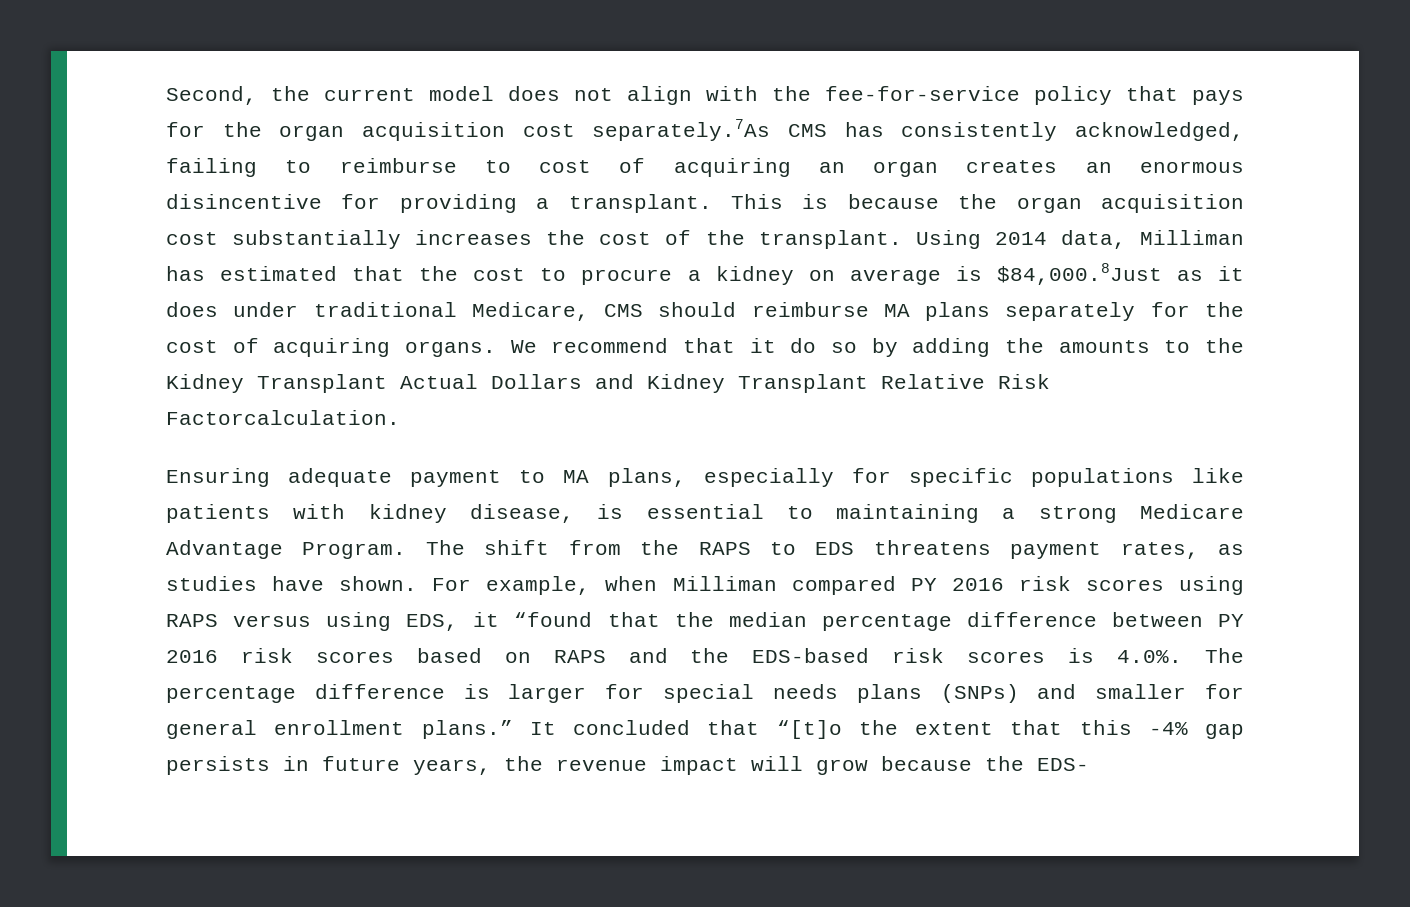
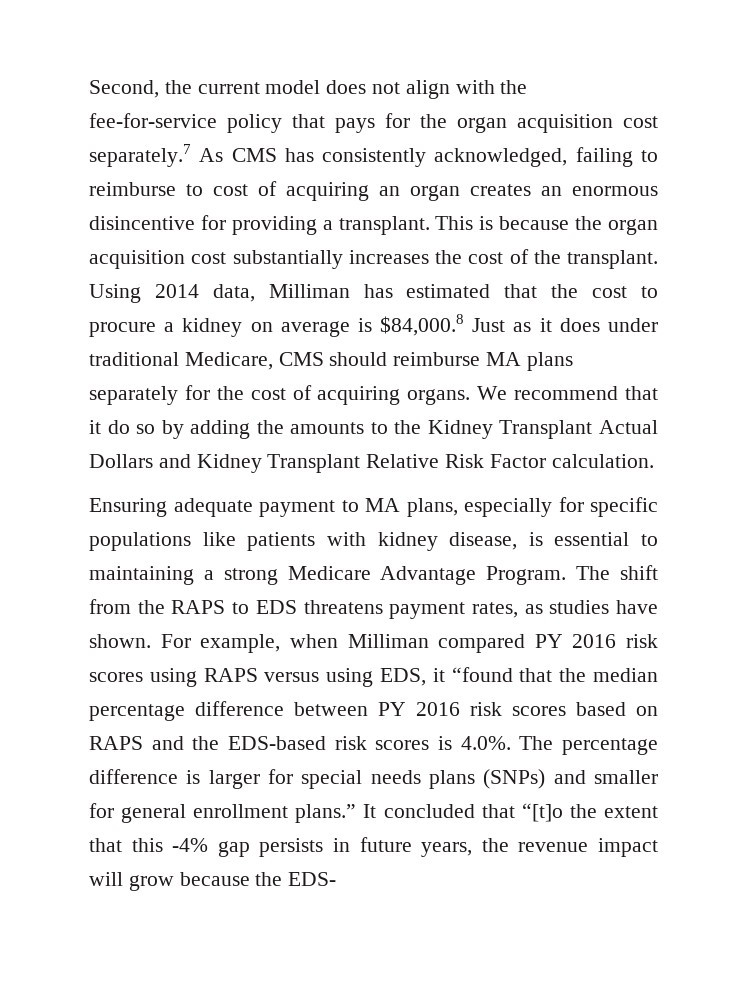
[592,119,771,141] separately.7As -> [89,144,224,167] separately.7 As
[996,263,1162,285] $84,000.8Just -> [380,314,506,336] $84,000.8 Just
[166,410,400,425] Factorcalculation. -> [489,454,654,468] Factor calculation.

